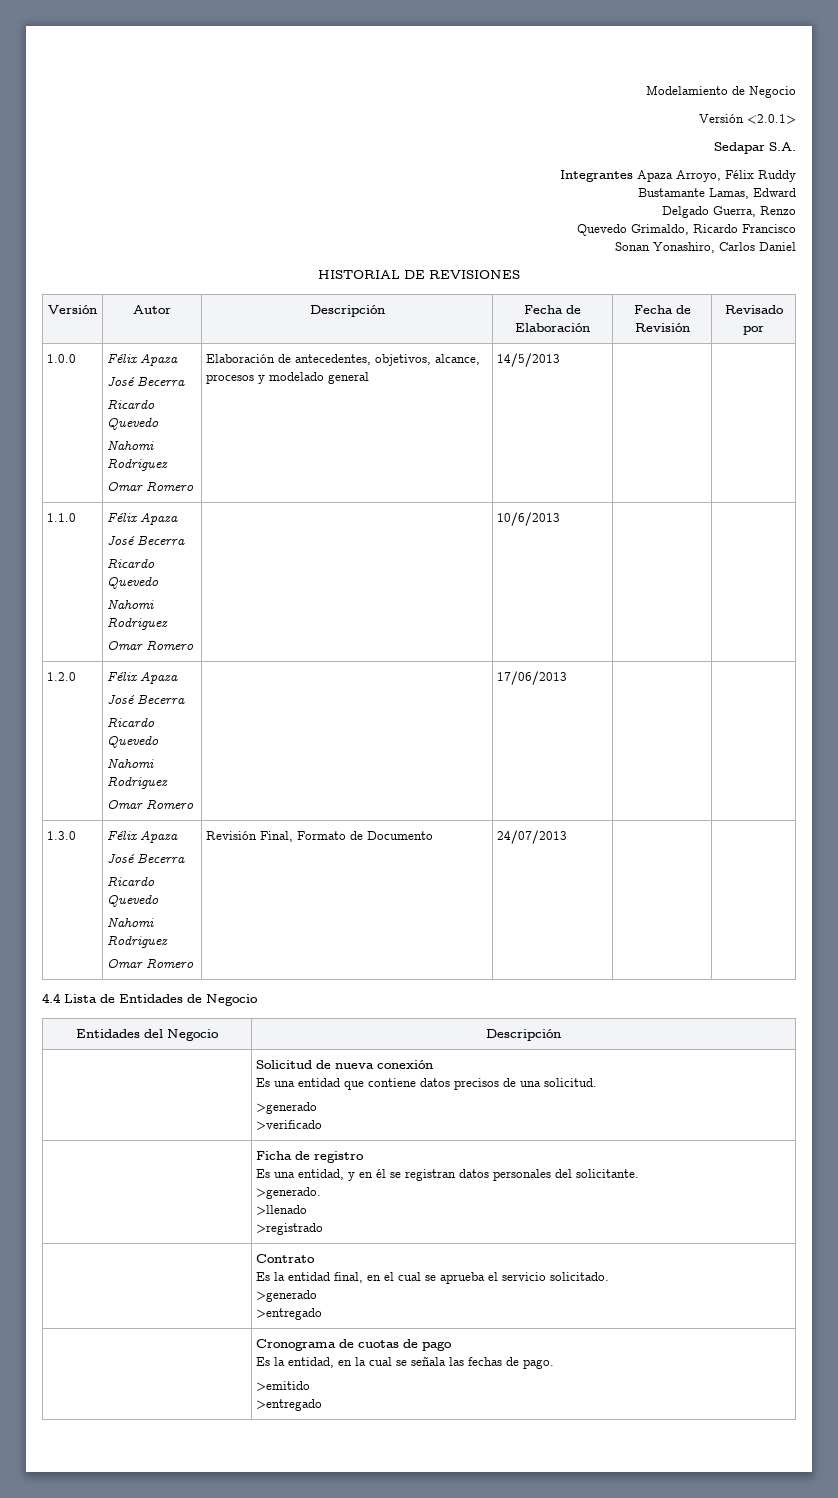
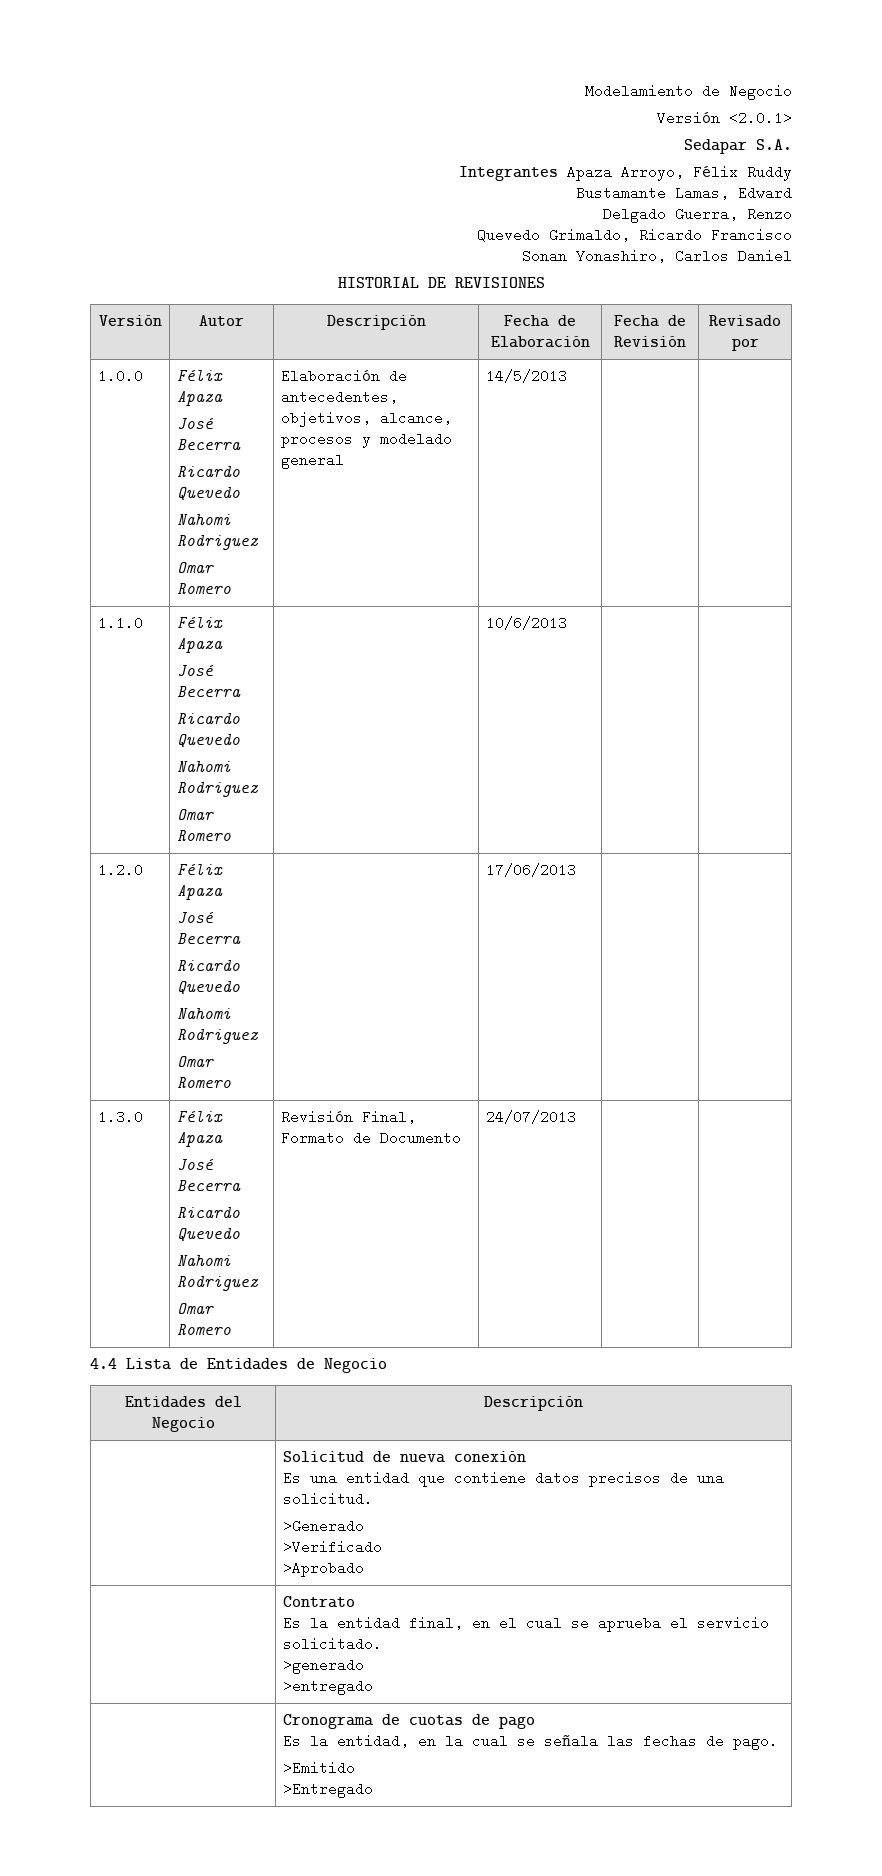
[256,1102,318,1114] [256,1120,323,1130] [256,1151,365,1163] [256,1169,640,1181] [256,1187,322,1199] [256,1205,308,1215] [256,1223,324,1235] >generado // >verificado // | Ficha de registro // Es una entidad, y en él se registran datos personales del solicitante. // >generado. // >llenado // >registrado -> [282,1519,364,1533] [282,1540,382,1554] [282,1561,364,1577] >Generado // >Verificado // >Aprobado
[256,1381,311,1391] [256,1399,323,1411] >emitido // >entregado -> [282,1761,355,1775] [282,1782,373,1798] >Emitido // >Entregado

